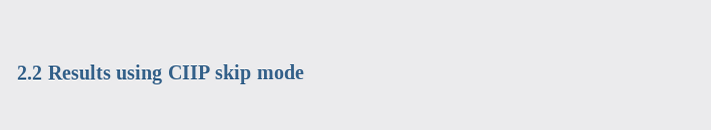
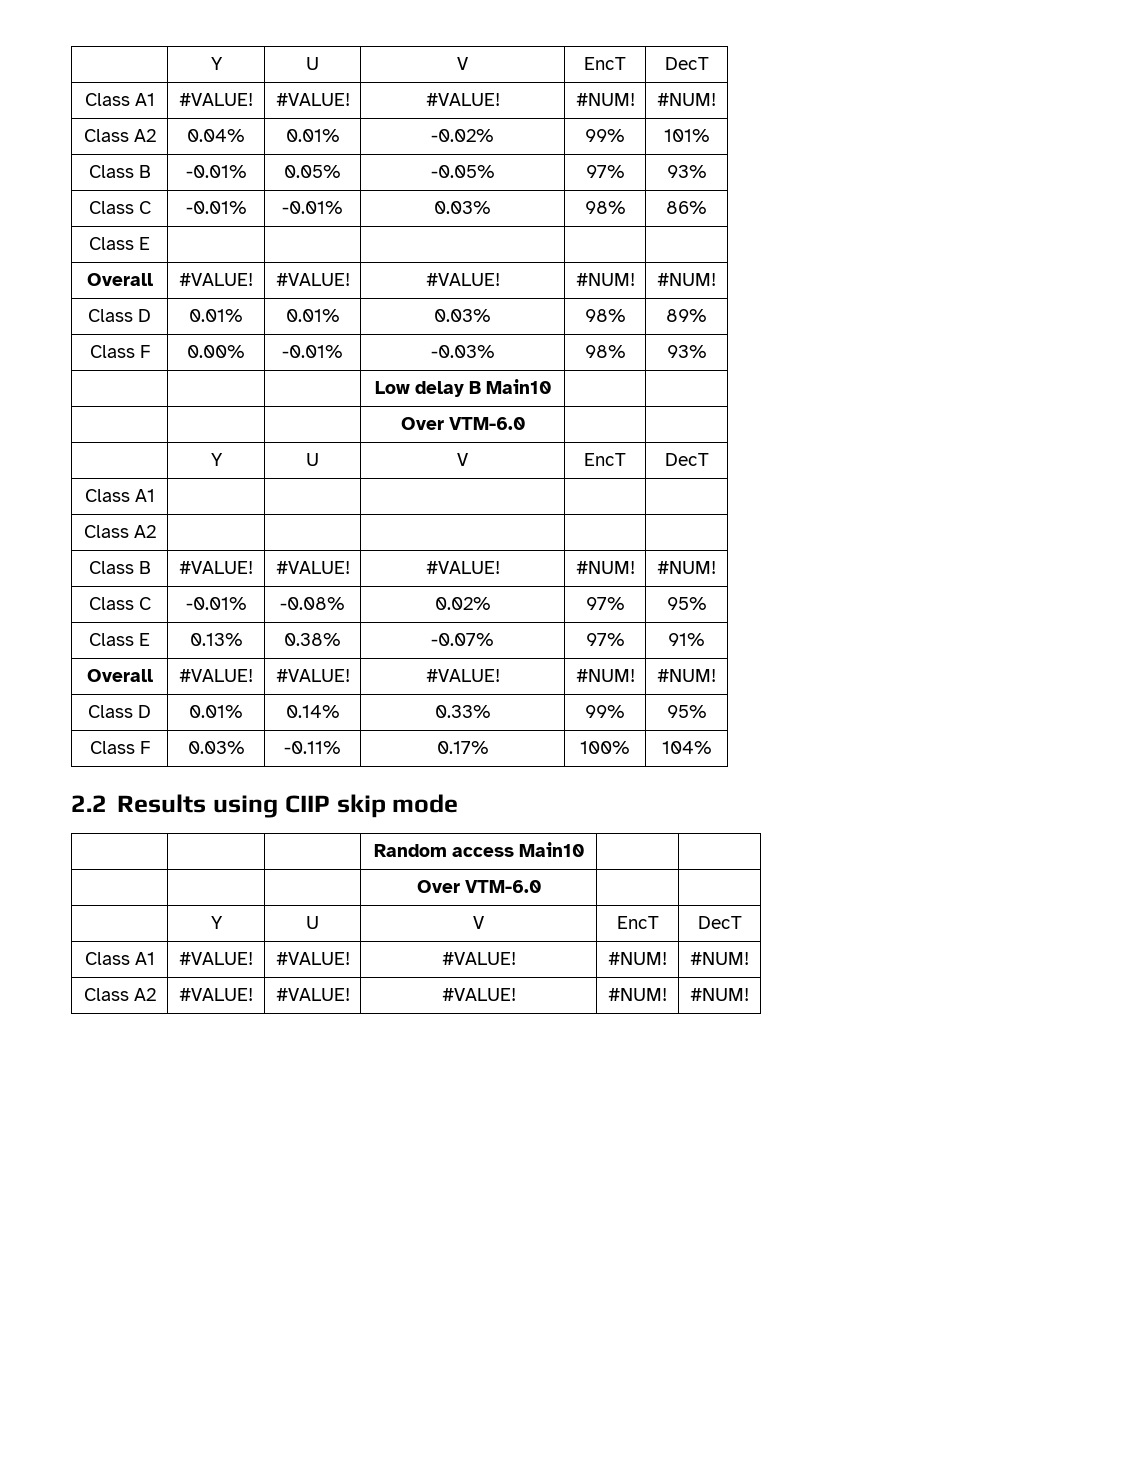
(17, 72) none -> [210,57,223,70] [306,57,319,70] [457,57,468,70] [584,57,626,70] [664,57,709,70] [84,93,155,106] [179,93,253,106] [275,93,350,106] [425,93,500,106] [575,93,635,106] [657,93,716,106] [83,129,156,142] [187,129,245,142] [285,129,340,142] [431,129,494,142] [585,129,625,142] [663,129,710,142] [88,165,151,178] [185,165,247,178] [284,165,341,178] [430,165,495,178] [585,165,625,178] [666,165,707,178] [88,201,151,214] [185,201,247,214] [282,201,343,214] [434,201,491,214] [584,201,626,214] [666,201,707,214] [89,237,150,250] [86,273,153,286] [179,273,253,286] [275,273,350,286] [425,273,500,286] [575,273,635,286] [657,273,716,286] [88,309,151,322] [189,309,243,322] [285,309,340,322] [434,309,491,322] [584,309,626,322] [666,309,707,322] [89,345,150,358] [187,345,245,358] [282,345,343,358] [430,345,495,358] [584,345,626,358] [666,345,707,358] [374,379,551,397] [400,417,525,430] [210,453,223,466] [306,453,319,466] [457,453,468,466] [584,453,626,466] [664,453,709,466] [84,489,155,502] [83,525,156,538] [88,561,151,574] [179,561,253,574] [275,561,350,574] [425,561,500,574] [575,561,635,574] [657,561,716,574] [88,597,151,610] [185,597,247,610] [280,597,345,610] [434,597,491,610] [585,597,625,610] [666,597,707,610] [89,633,150,646] [189,633,243,646] [284,633,341,646] [431,633,494,646] [585,633,625,646] [668,633,705,646] [86,669,153,682] [179,669,253,682] [275,669,350,682] [425,669,500,682] [575,669,635,682] [657,669,716,682] [88,705,151,718] [189,705,243,718] [285,705,340,718] [434,705,491,718] [585,705,625,718] [666,705,707,718] [89,741,150,754] [187,741,245,754] [284,741,341,754] [436,741,489,754] [580,741,630,754] [661,741,712,754] | Y | U | V | EncT | DecT // Class A1 | #VALUE! | #VALUE! | #VALUE! | #NUM! | #NUM! // Class A2 | 0.04% | 0.01% | -0.02% | 99% | 101% // Class B | -0.01% | 0.05% | -0.05% | 97% | 93% // Class C | -0.01% | -0.01% | 0.03% | 98% | 86% // Class E | | | | | // Overall | #VALUE! | #VALUE! | #VALUE! | #NUM! | #NUM! // Class D | 0.01% | 0.01% | 0.03% | 98% | 89% // Class F | 0.00% | -0.01% | -0.03% | 98% | 93% // | | | Low delay B Main10 | | // | | | Over VTM-6.0 | | // | Y | U | V | EncT | DecT // Class A1 | | | | | // Class A2 | | | | | // Class B | #VALUE! | #VALUE! | #VALUE! | #NUM! | #NUM! // Class C | -0.01% | -0.08% | 0.02% | 97% | 95% // Class E | 0.13% | 0.38% | -0.07% | 97% | 91% // Overall | #VALUE! | #VALUE! | #VALUE! | #NUM! | #NUM! // Class D | 0.01% | 0.14% | 0.33% | 99% | 95% // Class F | 0.03% | -0.11% | 0.17% | 100% | 104% //
(305, 72) none -> [373,842,584,857] [416,880,541,893] [210,916,223,929] [306,916,319,929] [473,916,484,929] [616,916,659,929] [697,916,742,929] [84,952,155,965] [179,952,253,965] [275,952,350,965] [441,952,516,965] [608,952,667,965] [690,952,749,965] [83,988,156,1001] [179,988,253,1001] [275,988,350,1001] [441,988,516,1001] [608,988,667,1001] [690,988,749,1001] // | | | Random access Main10 | | // | | | Over VTM-6.0 | | // | Y | U | V | EncT | DecT // Class A1 | #VALUE! | #VALUE! | #VALUE! | #NUM! | #NUM! // Class A2 | #VALUE! | #VALUE! | #VALUE! | #NUM! | #NUM!

